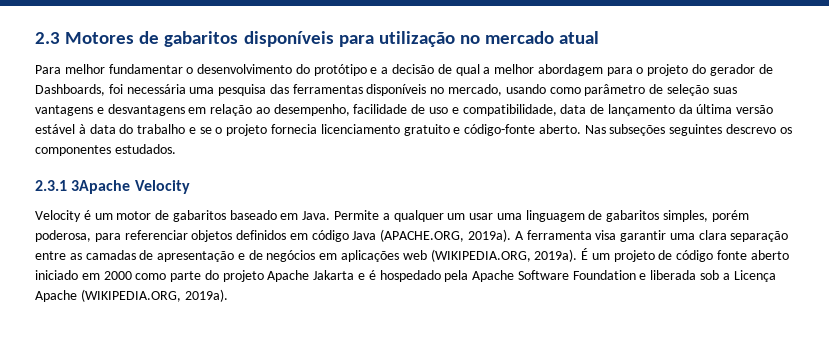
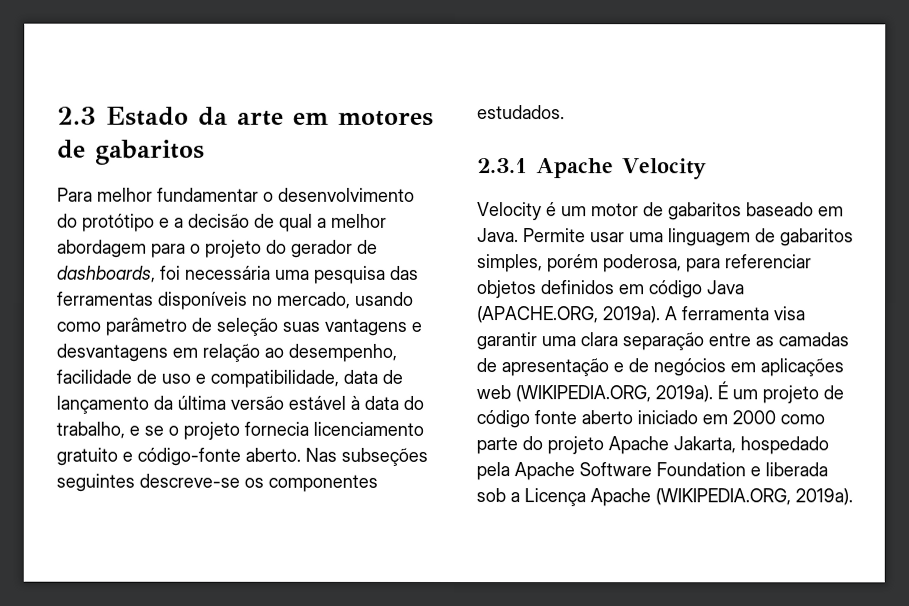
[65,31,600,47] Motores de gabaritos disponíveis para utilização no mercado atual -> [106,106,434,126] [57,139,205,165] Estado da arte em motores de gabaritos
[35,84,105,96] Dashboards, -> [57,265,156,283] dashboards,
[137,124,186,134] trabalho -> [56,421,125,439] trabalho,
[726,124,777,134] descrevo -> [139,473,240,488] descreve-se
[71,180,131,194] 3Apache -> [536,158,614,179] Apache
[382,210,466,222] a qualquer um -> (586, 235) none
[313,270,376,280] Jakarta e é -> [673,436,736,454] Jakarta,

